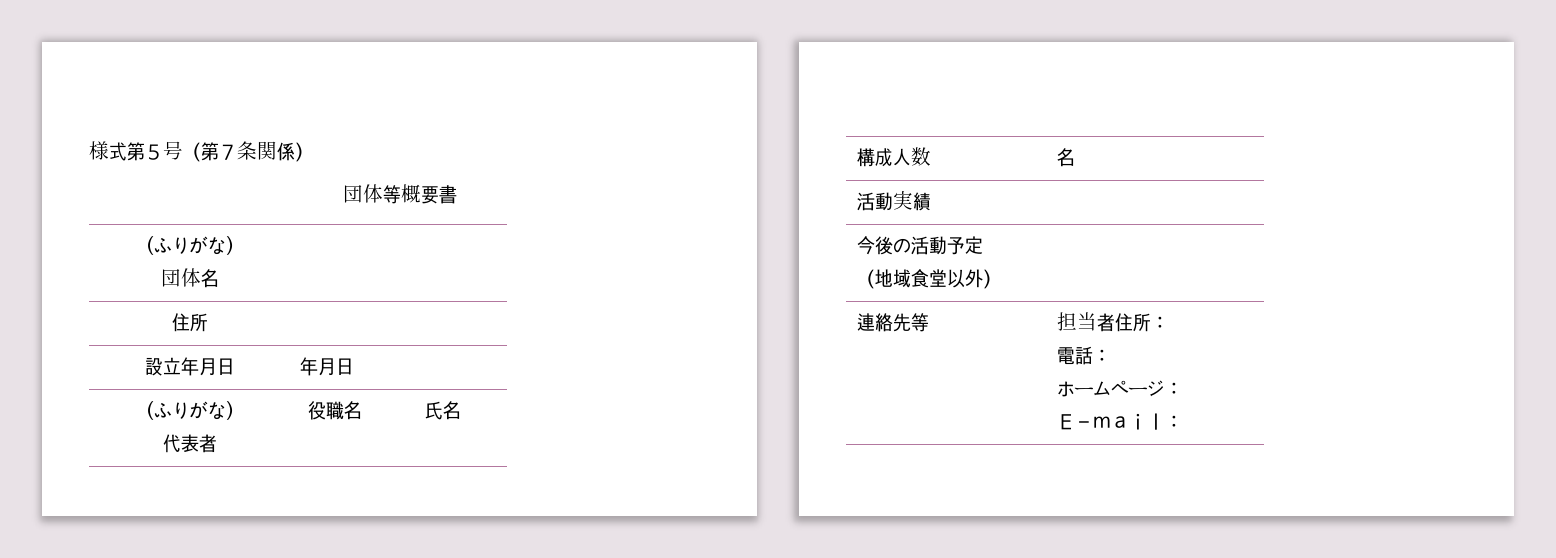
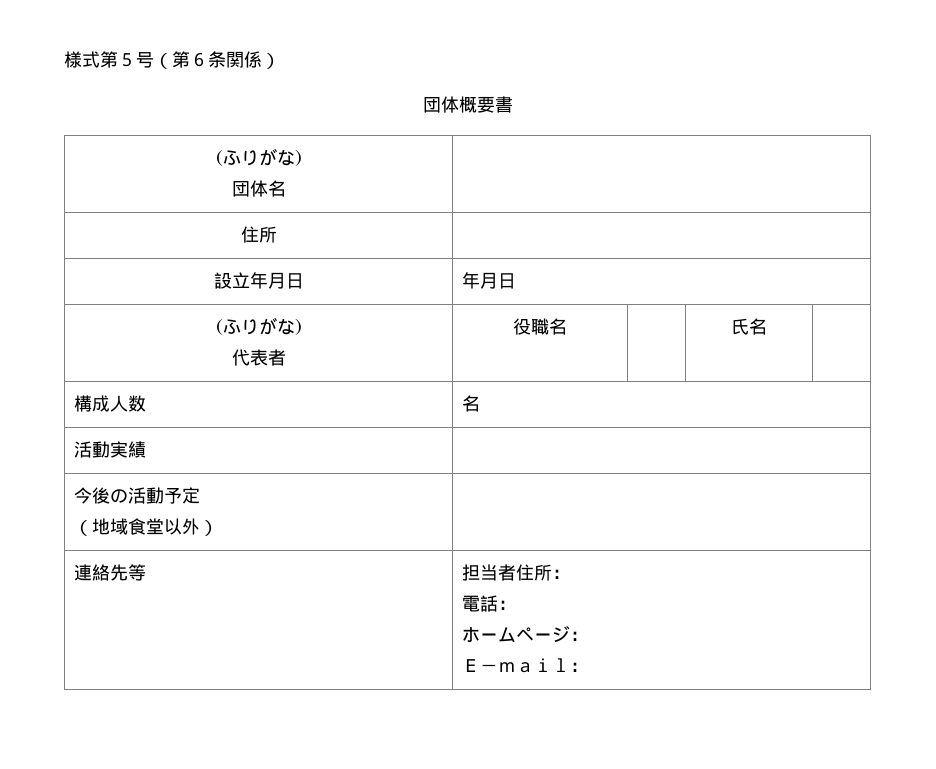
[219,144,237,160] ７ -> [190,52,208,67] ６
[382,185,401,204] 等 -> (459, 104) none

